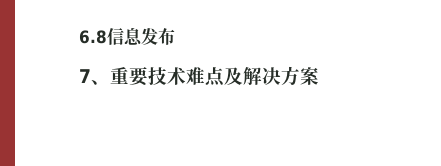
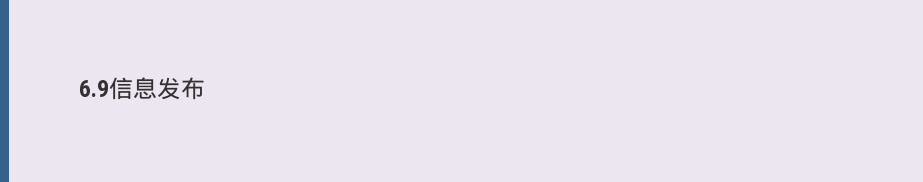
[79,30,107,44] 6.8 -> [79,80,109,97] 6.9
[79,66,319,87] // 7、重要技术难点及解决方案 -> (205, 88) none

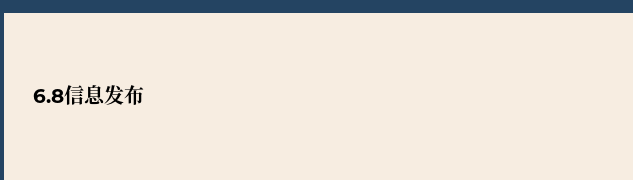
[79,80,109,97] 6.9 -> [33,89,64,103] 6.8

